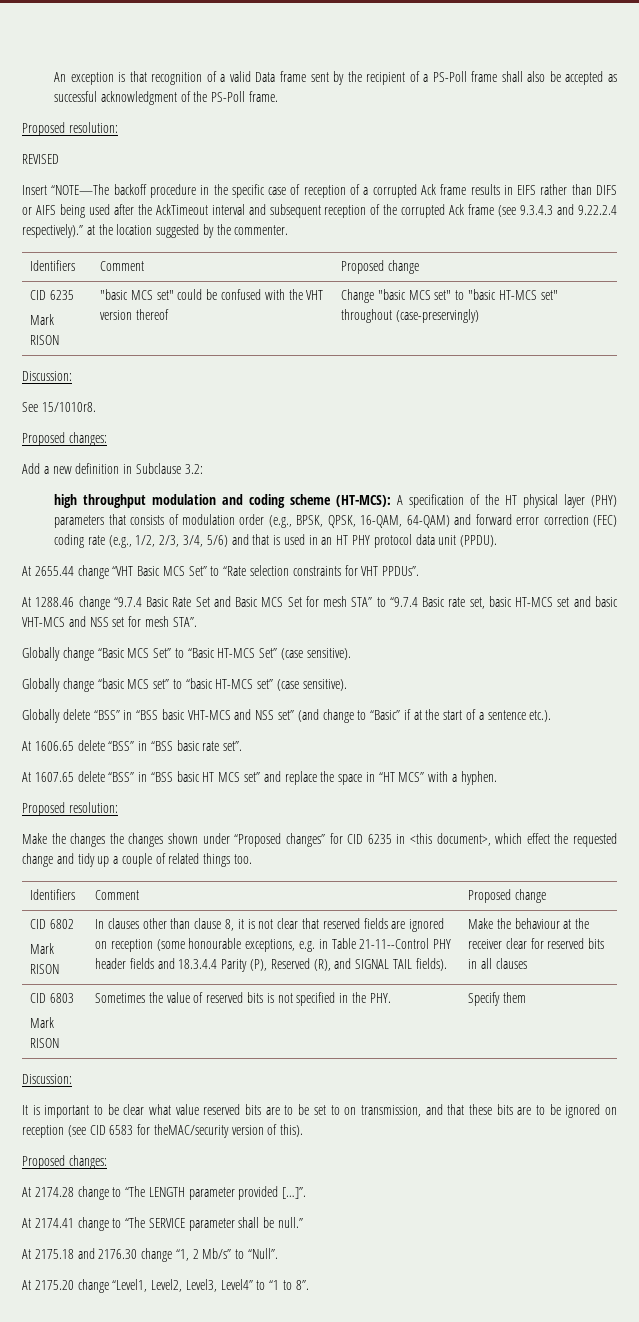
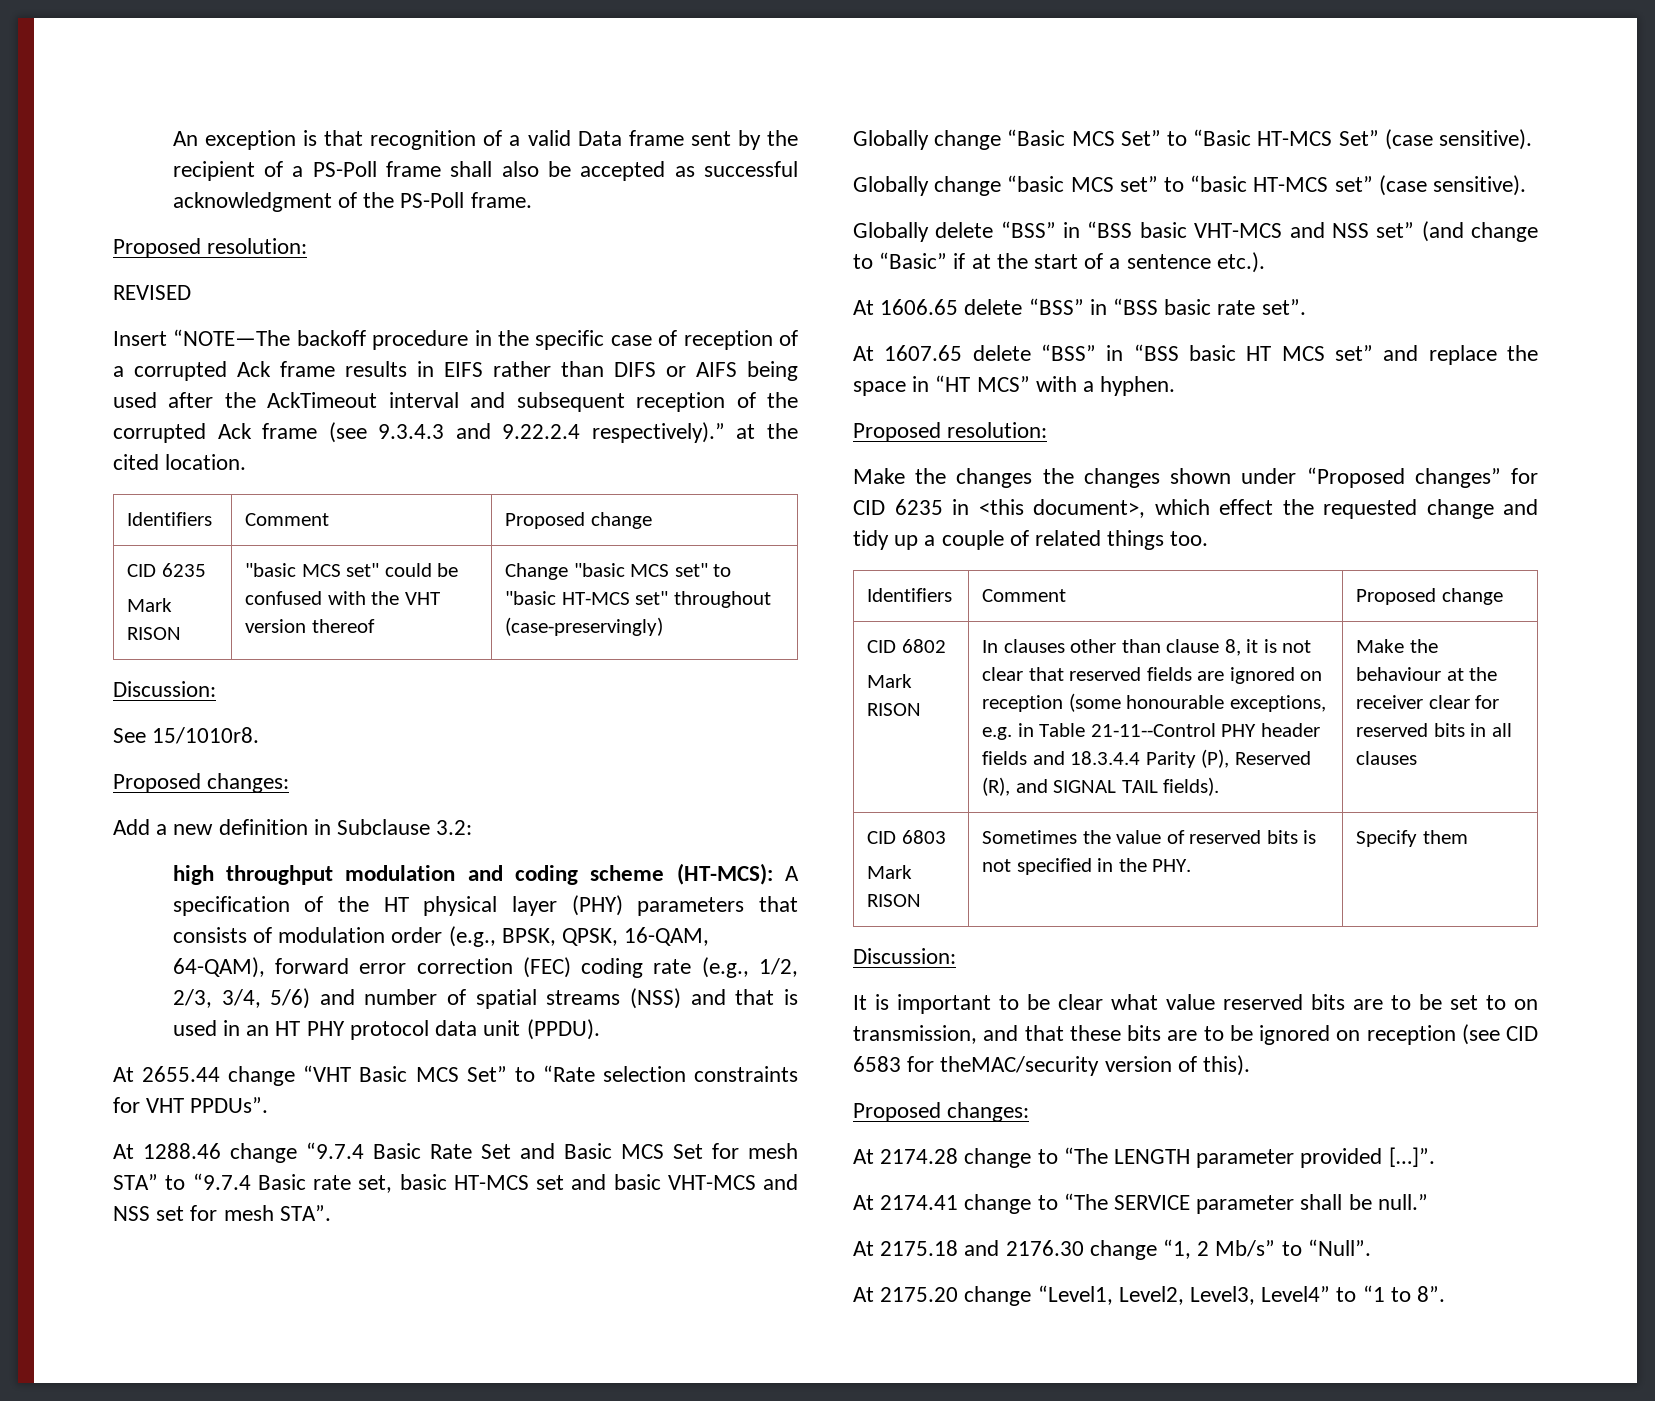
[116,224,289,238] location suggested by the commenter. -> [113,454,247,470] cited location.
[406,514,472,528] 64-QAM) and -> [172,957,265,978] 64-QAM),
(249, 539) none -> [364,988,726,1009] number of spatial streams (NSS) and

